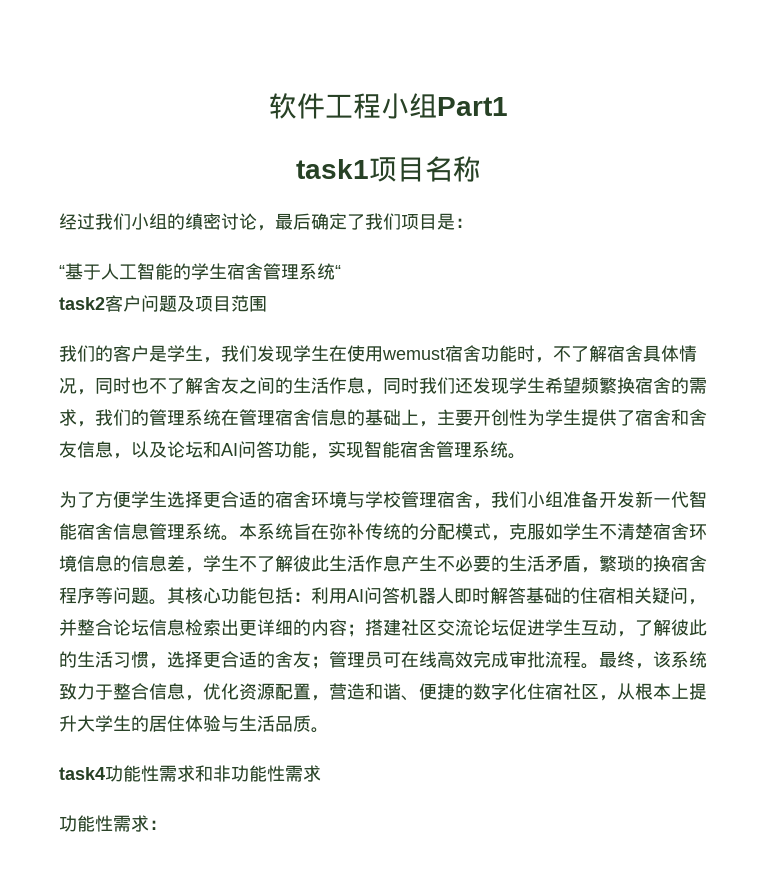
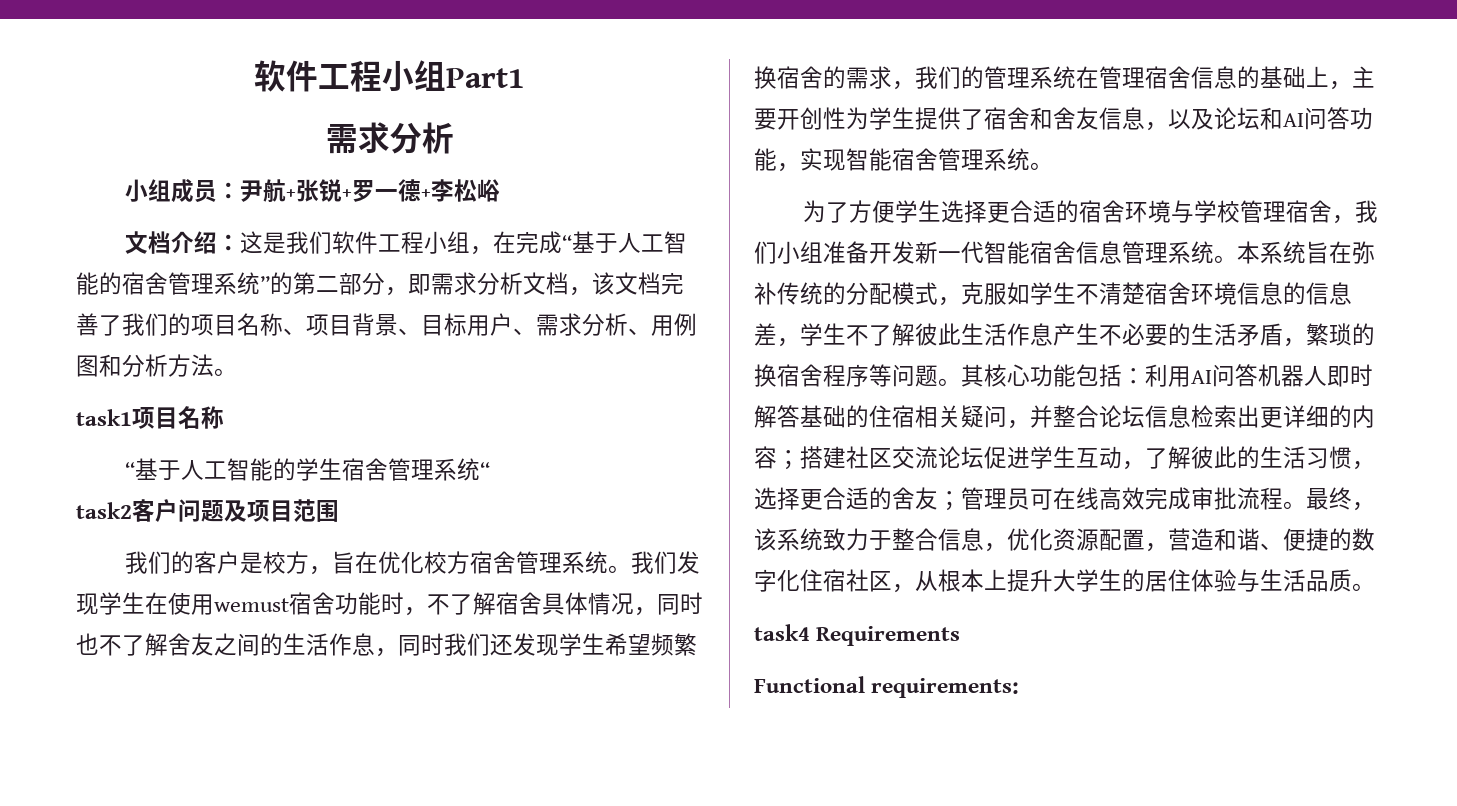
[295,156,481,182] [59,213,473,231] task1项目名称 // 经过我们小组的缜密讨论，最后确定了我们项目是： -> [325,122,454,154] [124,179,500,203] [124,231,687,255] [76,272,684,296] [76,313,697,336] [76,354,237,377] [76,406,224,429] 需求分析 // 小组成员：尹航+张锐+罗一德+李松峪 // 文档介绍：这是我们软件工程小组，在完成“基于人工智能的宿舍管理系统”的第二部分，即需求分析文档，该文档完善了我们的项目名称、项目背景、目标用户、需求分析、用例图和分析方法。 // task1项目名称
[167,345,221,363] 学生， -> [262,551,631,575] 校方，旨在优化校方宿舍管理系统。
[105,765,321,782] [59,815,167,832] 功能性需求和非功能性需求 // 功能性需求： -> [816,626,961,646] [754,676,1020,698] Requirements // Functional requirements:

